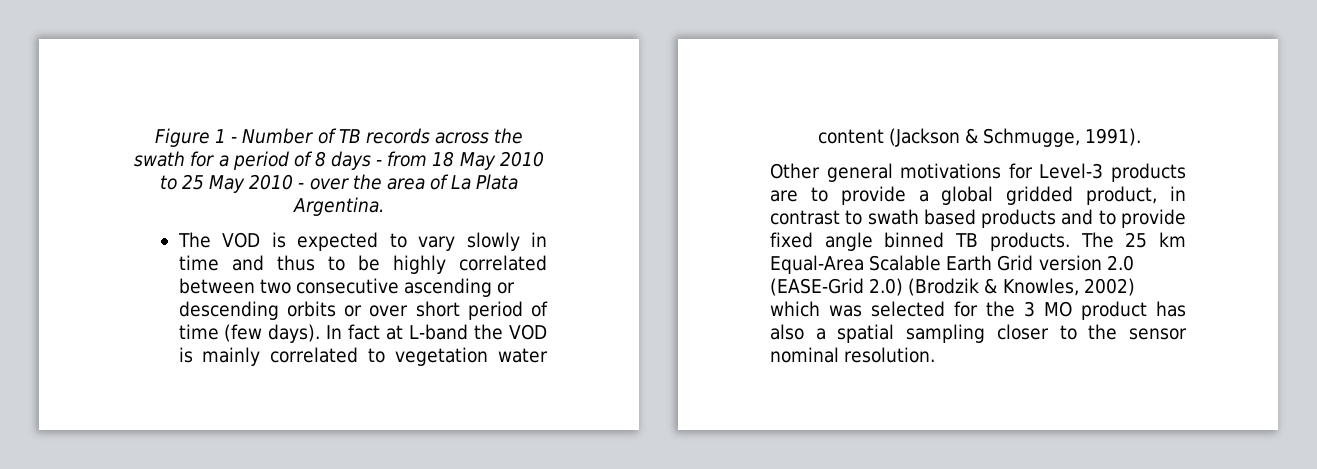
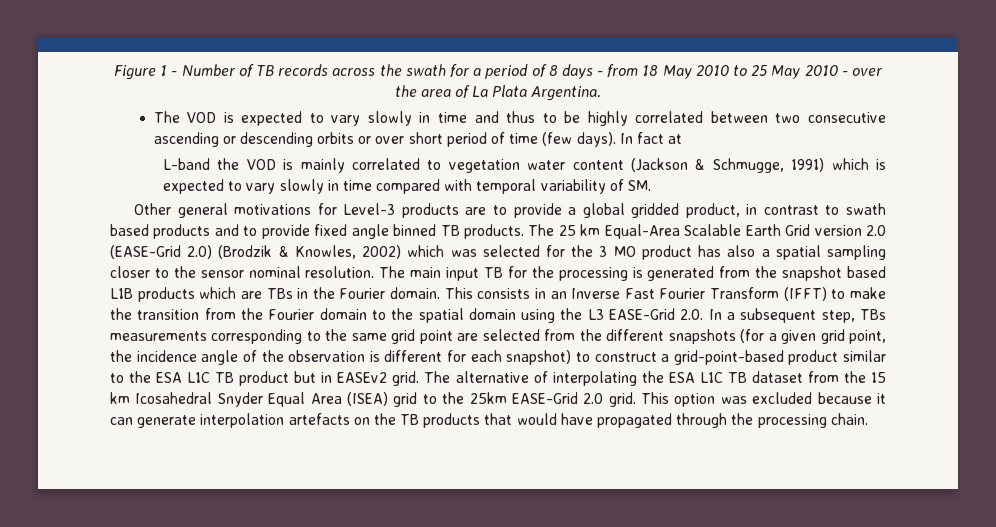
(404, 332) none -> (683, 139) //
[1085,128,1142,146] 1991). -> [791,158,886,172] [162,179,652,194] 1991) which is expected to vary slowly in time compared with temporal variability of SM.
(936, 355) none -> [379,266,887,281] [110,287,887,302] [110,308,886,323] [110,329,887,344] [110,350,886,365] [110,371,886,386] [110,392,887,407] [110,413,868,428] The main input TB for the processing is generated from the snapshot based L1B products which are TBs in the Fourier domain. This consists in an Inverse Fast Fourier Transform (IFFT) to make the transition from the Fourier domain to the spatial domain using the L3 EASE-Grid 2.0. In a subsequent step, TBs measurements corresponding to the same grid point are selected from the different snapshots (for a given grid point, the incidence angle of the observation is different for each snapshot) to construct a grid-point-based product similar to the ESA L1C TB product but in EASEv2 grid. The alternative of interpolating the ESA L1C TB dataset from the 15 km Icosahedral Snyder Equal Area (ISEA) grid to the 25km EASE-Grid 2.0 grid. This option was excluded because it can generate interpolation artefacts on the TB products that would have propagated through the processing chain.

